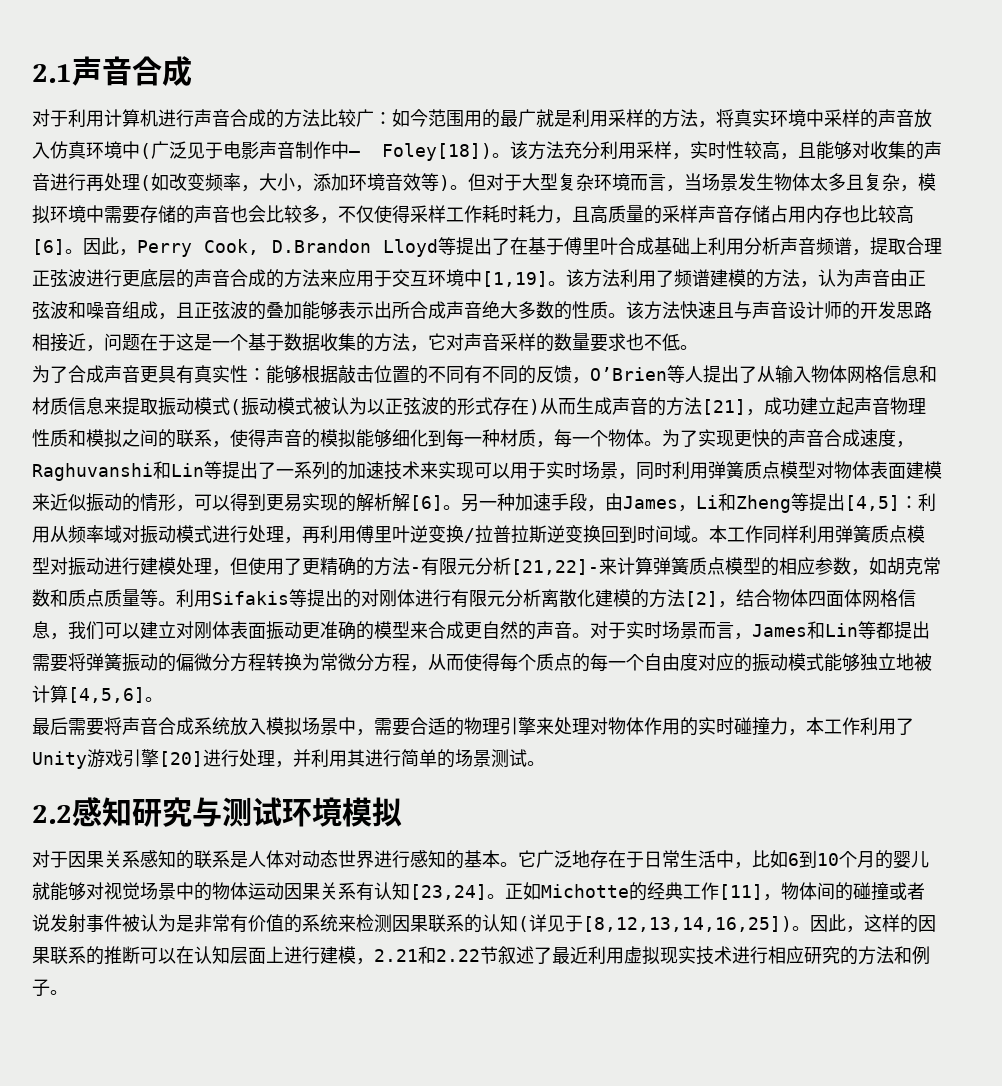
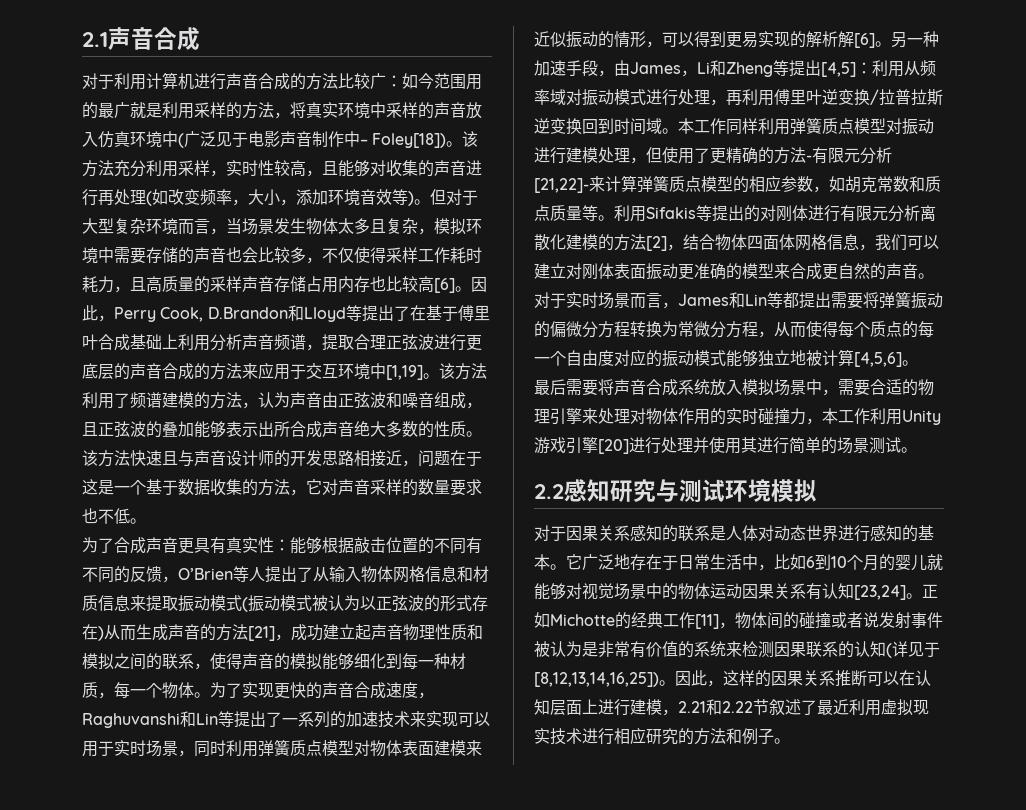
(371, 246) none -> [287,305,304,321] 和
[896,718,914,735] 了 -> (902, 417) none
[275,749,329,768] ，并利 -> [693,437,725,453] 并使
[50,946,104,965] 联系的 -> [803,670,835,686] 关系

